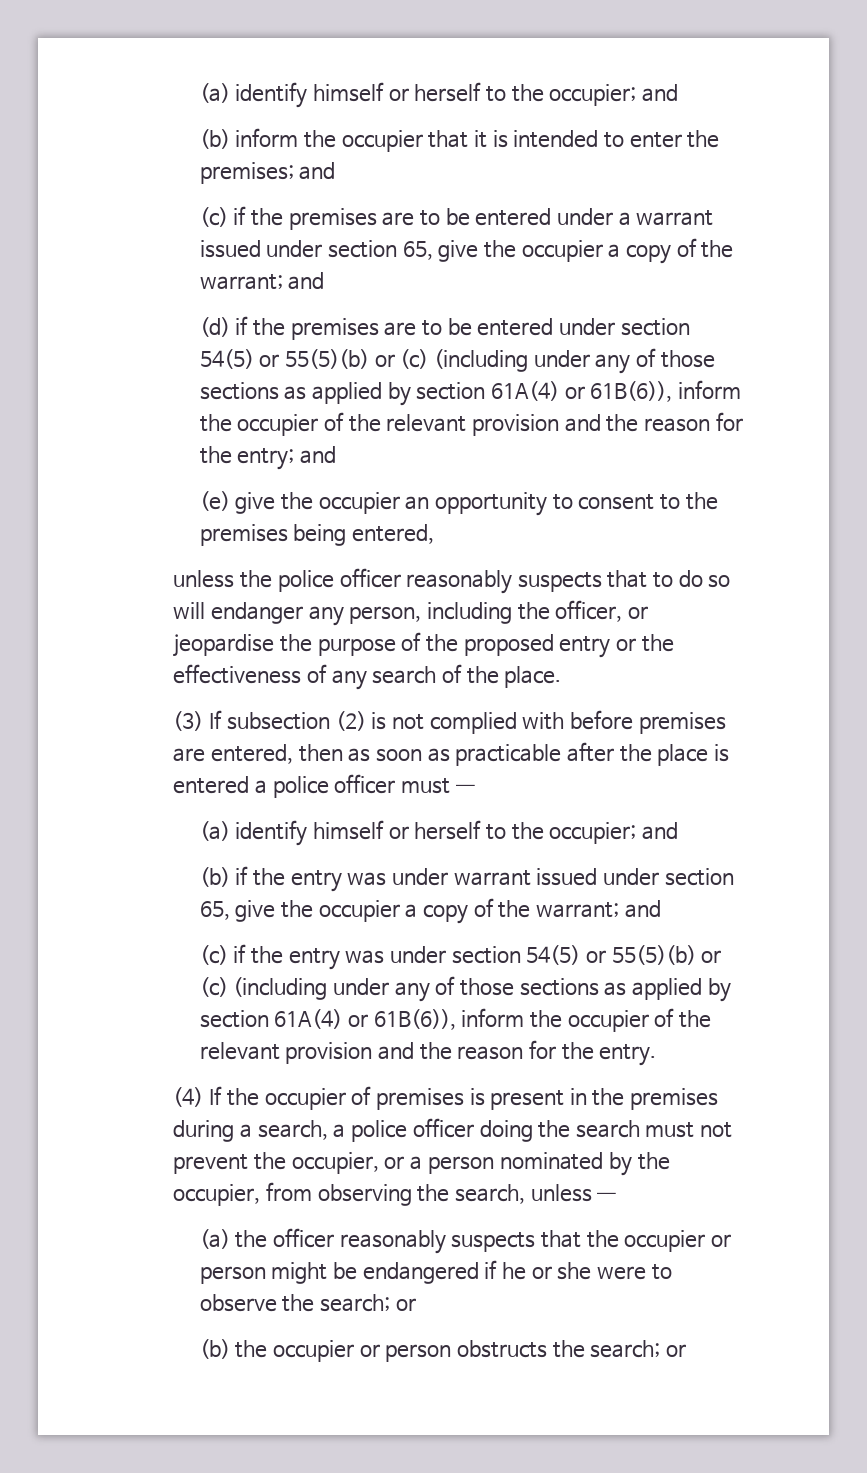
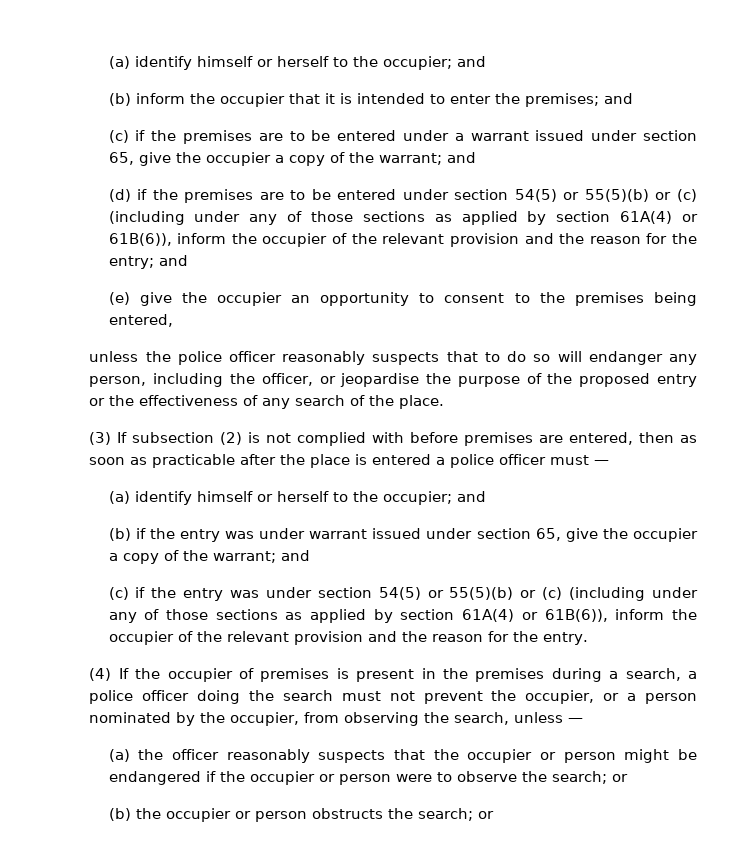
[502,1262,592,1280] he or she -> [219,771,391,785] the occupier or person

